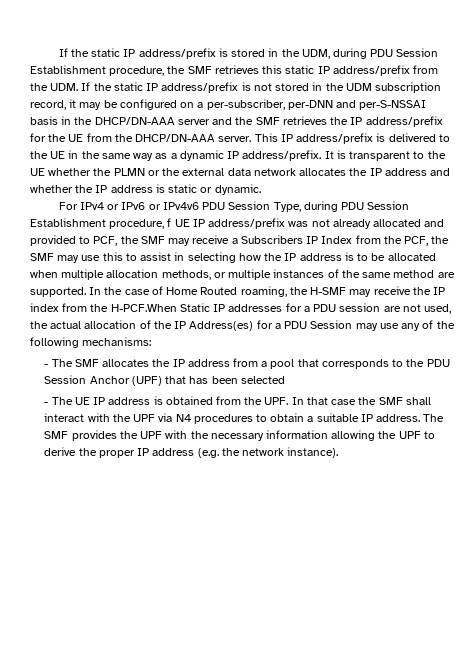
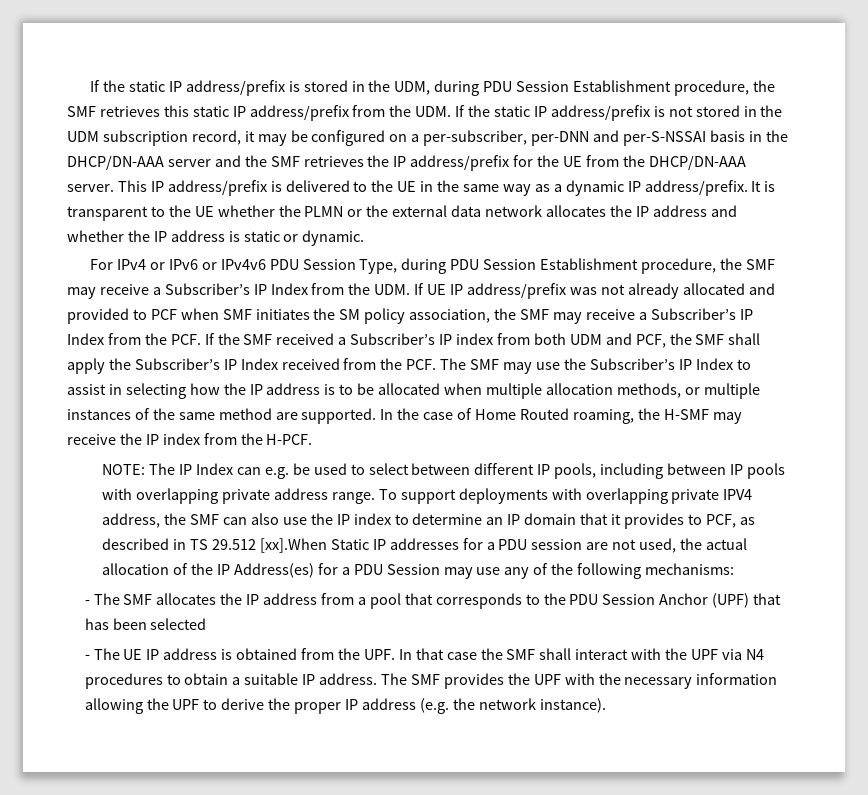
[167,218,172,227] f -> [719,258,775,270] [67,283,425,299] the SMF may receive a Subscriber’s IP Index from the UDM. If
[93,235,450,246] [30,252,123,263] PCF, the SMF may receive a Subscribers IP Index from the PCF, the SMF may use this -> [150,308,753,324] [67,333,761,348] [67,358,733,374] PCF when SMF initiates the SM policy association, the SMF may receive a Subscriber’s IP Index from the PCF. If the SMF received a Subscriber’s IP index from both UDM and PCF, the SMF shall apply the Subscriber’s IP Index received from the PCF. The SMF may use the Subscriber’s IP Index
[110,304,177,312] H-PCF.When -> [266,434,313,445] [102,463,785,479] [102,488,753,504] [102,513,755,529] [102,538,327,553] H-PCF. // NOTE: The IP Index can e.g. be used to select between different IP pools, including between IP pools with overlapping private address range. To support deployments with overlapping private IPV4 address, the SMF can also use the IP index to determine an IP domain that it provides to PCF, as described in TS 29.512 [xx].When

